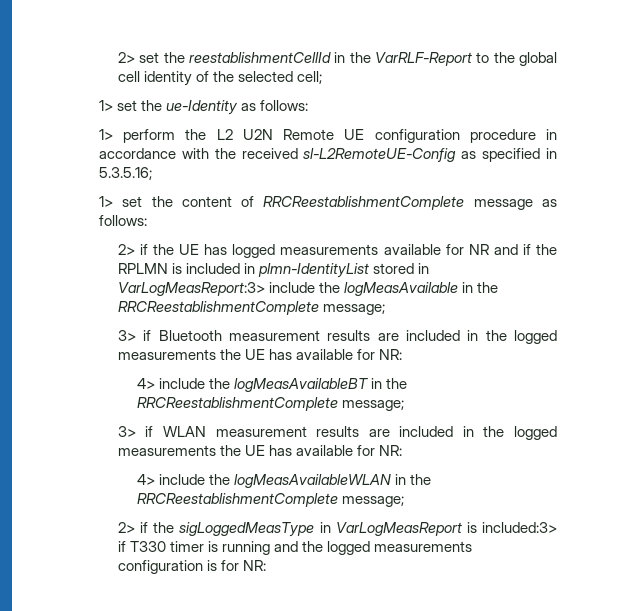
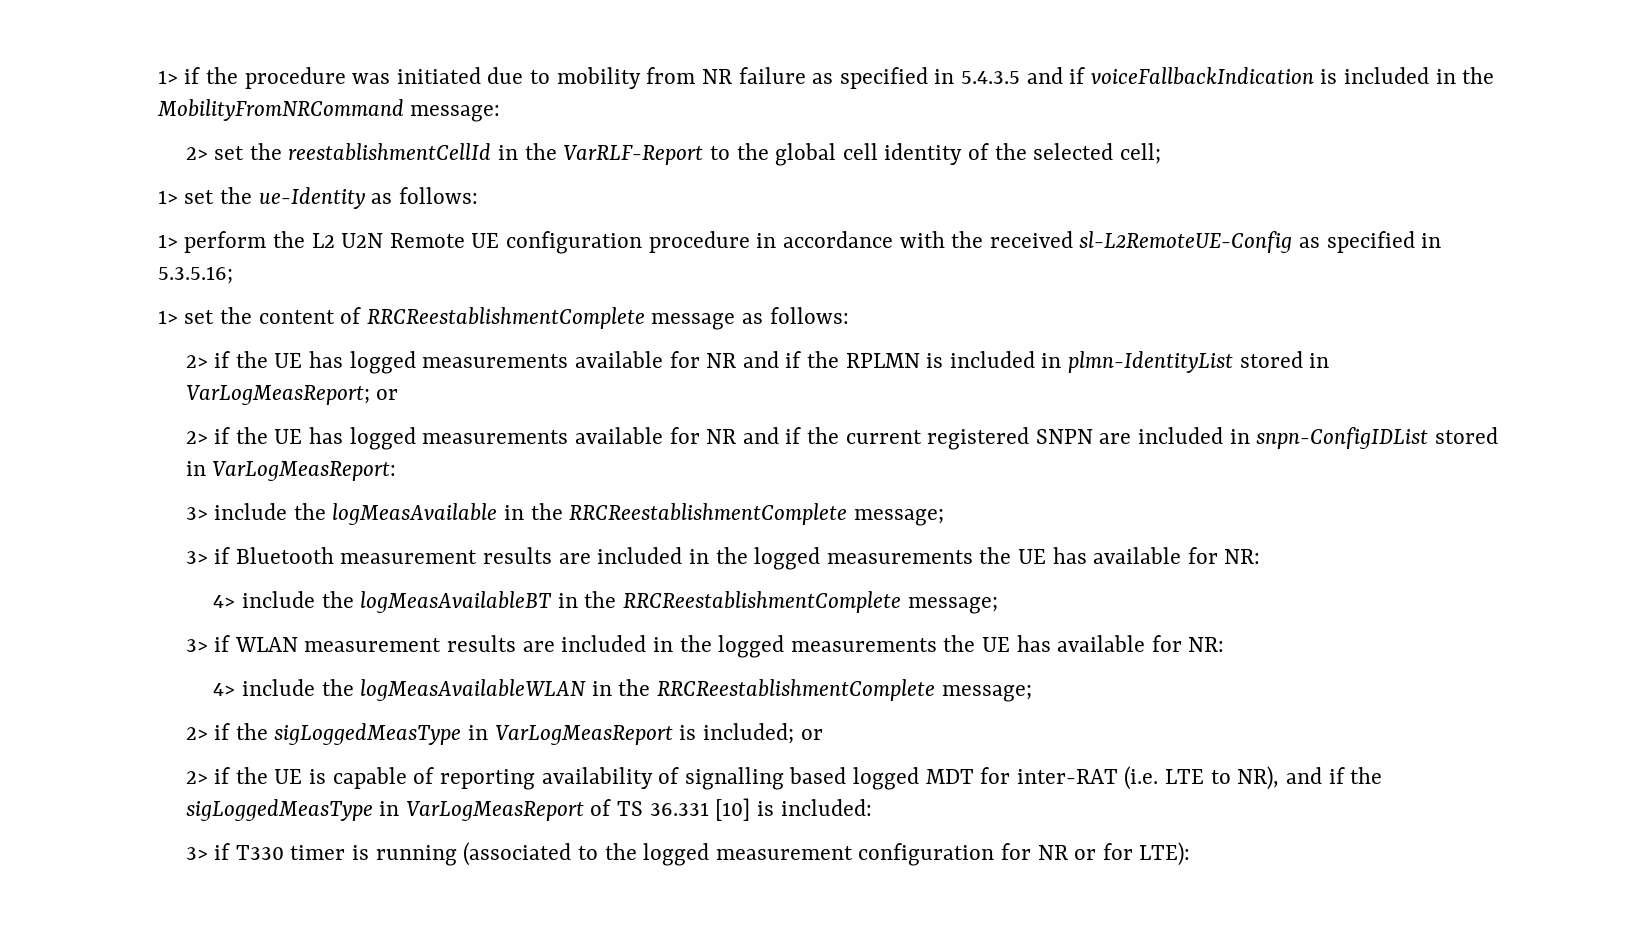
(117, 57) none -> [157,67,1495,89] [156,99,501,122] 1> if the procedure was initiated due to mobility from NR failure as specified in 5.4.3.5 and if voiceFallbackIndication is included in the MobilityFromNRCommand message: //
[117,282,265,296] VarLogMeasReport:3> -> [185,385,399,405] [185,427,1498,450] [185,461,397,481] [185,507,208,520] VarLogMeasReport; or // 2> if the UE has logged measurements available for NR and if the current registered SNPN are included in snpn-ConfigIDList stored in VarLogMeasReport: // 3>
[481,522,557,533] included:3> -> [702,723,823,744] [185,766,1383,790] [185,798,872,821] [185,847,208,860] included; or // 2> if the UE is capable of reporting availability of signalling based logged MDT for inter-RAT (i.e. LTE to NR), and if the sigLoggedMeasType in VarLogMeasReport of TS 36.331 [10] is included: // 3>
[274,541,473,555] [117,560,267,574] and the logged measurements configuration is for NR: -> [463,842,1191,866] (associated to the logged measurement configuration for NR or for LTE):

